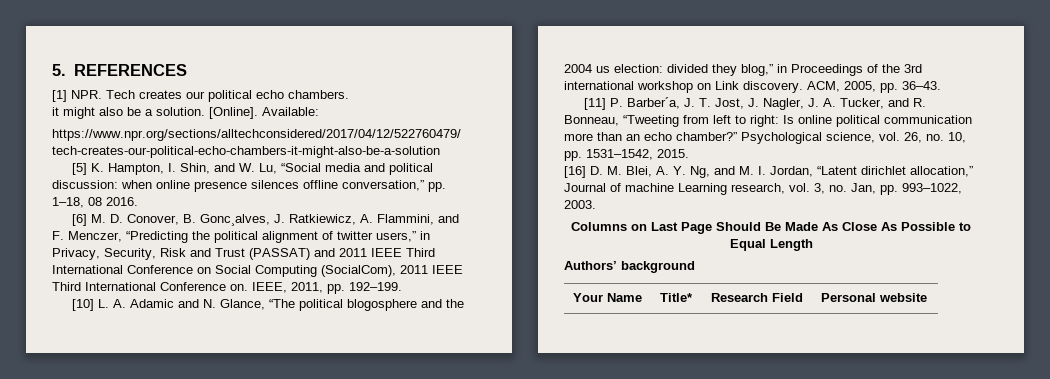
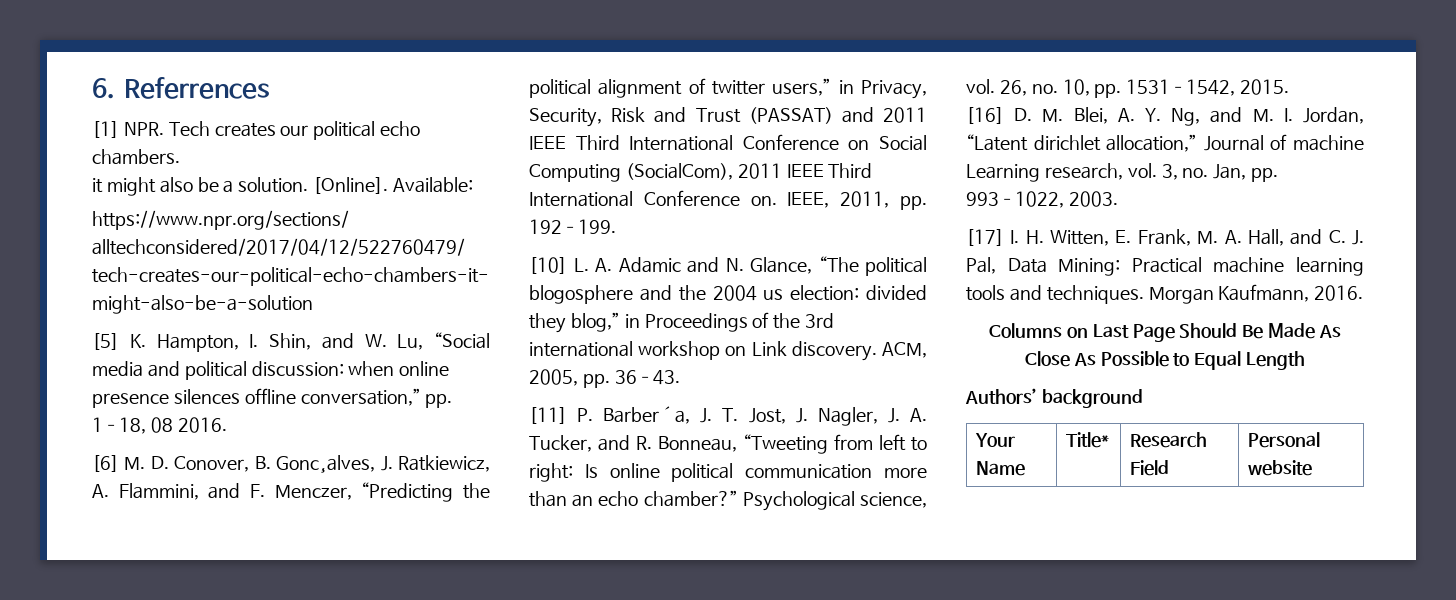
[52,64,187,76] 5. REFERENCES -> [92,77,269,99] 6. Referrences
(596, 204) none -> [966,229,1364,246] [966,257,1364,276] [966,284,1364,304] // [17] I. H. Witten, E. Frank, M. A. Hall, and C. J. Pal, Data Mining: Practical machine learning tools and techniques. Morgan Kaufmann, 2016.

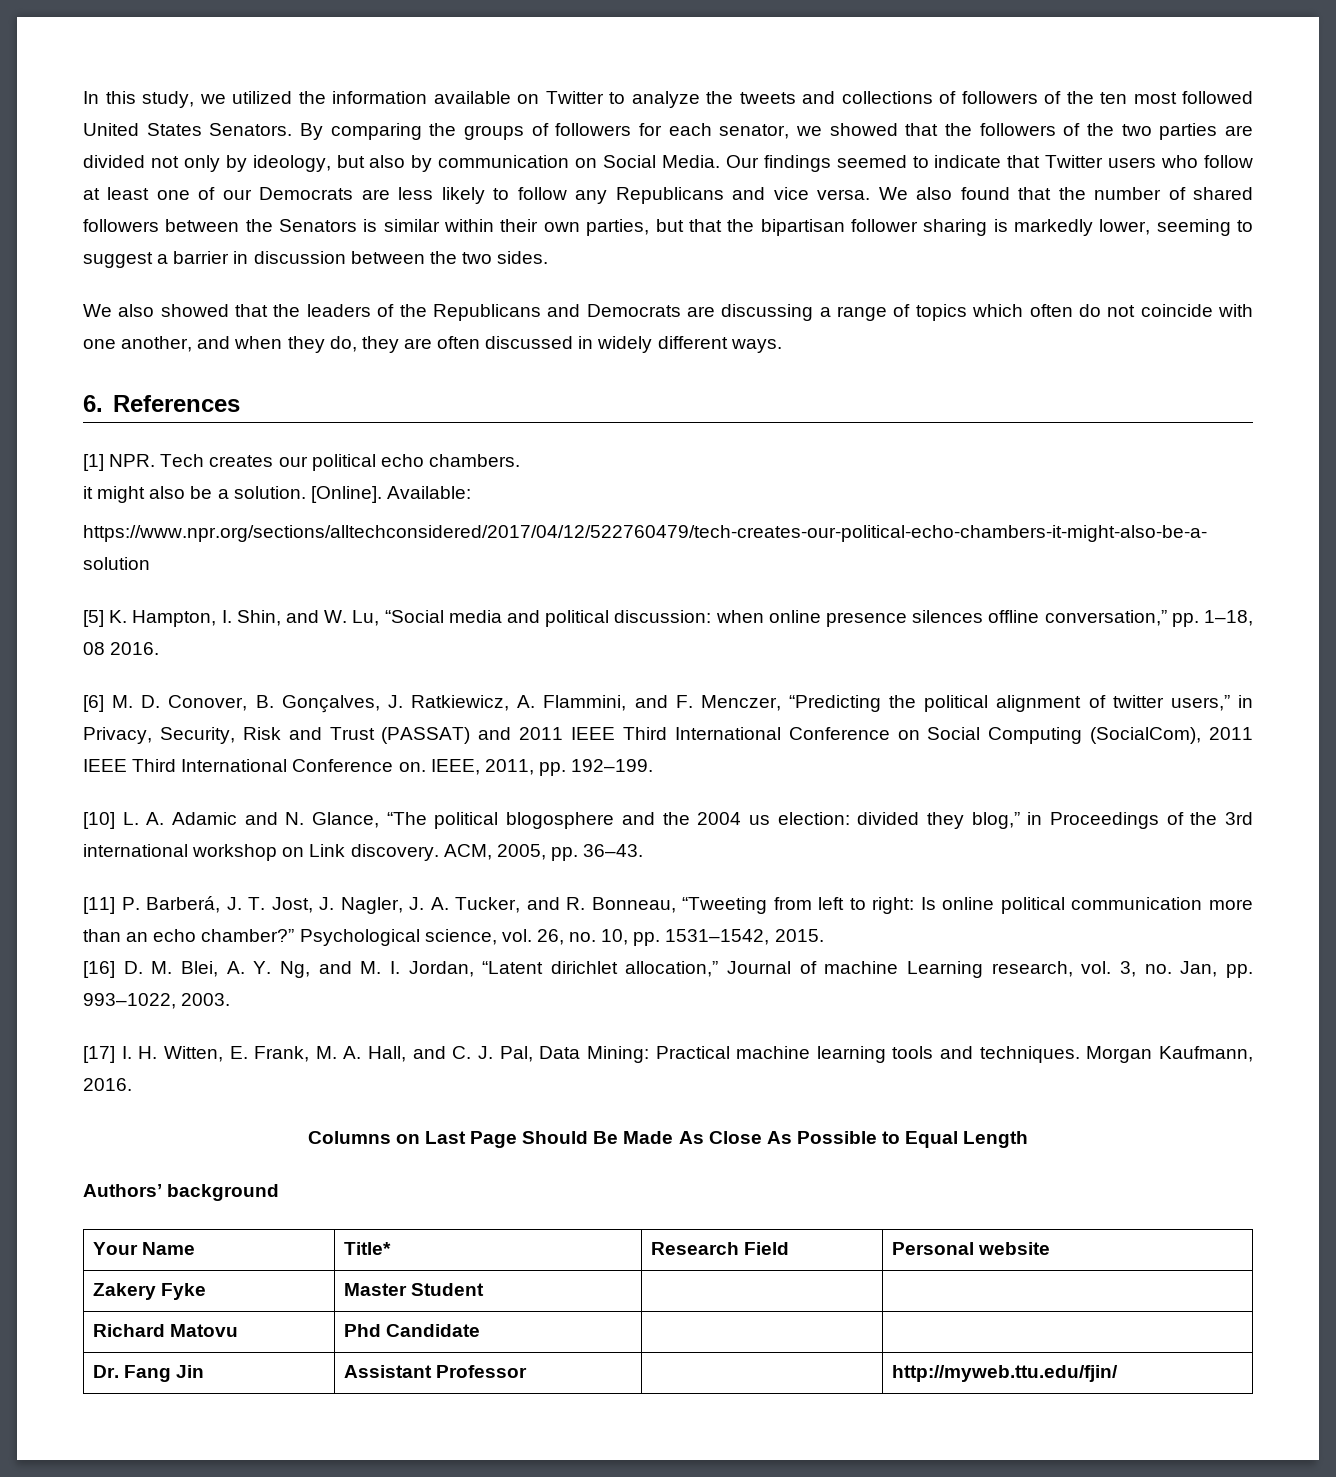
[92,77,269,99] 6. Referrences -> [83,91,1253,108] [83,123,1253,140] [83,155,1254,172] [83,187,1254,204] [83,219,1253,236] [83,251,549,268] [83,304,1253,321] [83,336,782,353] [83,395,240,412] In this study, we utilized the information available on Twitter to analyze the tweets and collections of followers of the ten most followed United States Senators. By comparing the groups of followers for each senator, we showed that the followers of the two parties are divided not only by ideology, but also by communication on Social Media. Our findings seemed to indicate that Twitter users who follow at least one of our Democrats are less likely to follow any Republicans and vice versa. We also found that the number of shared followers between the Senators is similar within their own parties, but that the bipartisan follower sharing is markedly lower, seeming to suggest a barrier in discussion between the two sides. // We also showed that the leaders of the Republicans and Democrats are discussing a range of topics which often do not coincide with one another, and when they do, they are often discussed in widely different ways. // 6. References
[276,455,376,473] Gonc¸alves, -> [281,695,380,713] Gonçalves,
[603,406,691,424] Barber´a, -> [146,896,221,913] Barberá,
(1312, 468) none -> [92,1283,207,1300] [343,1283,485,1296] [92,1324,239,1337] [343,1324,481,1337] [92,1365,205,1382] [343,1365,528,1378] [891,1365,1118,1382] // Zakery Fyke | Master Student | | // Richard Matovu | Phd Candidate | | // Dr. Fang Jin | Assistant Professor | | http://myweb.ttu.edu/fjin/

